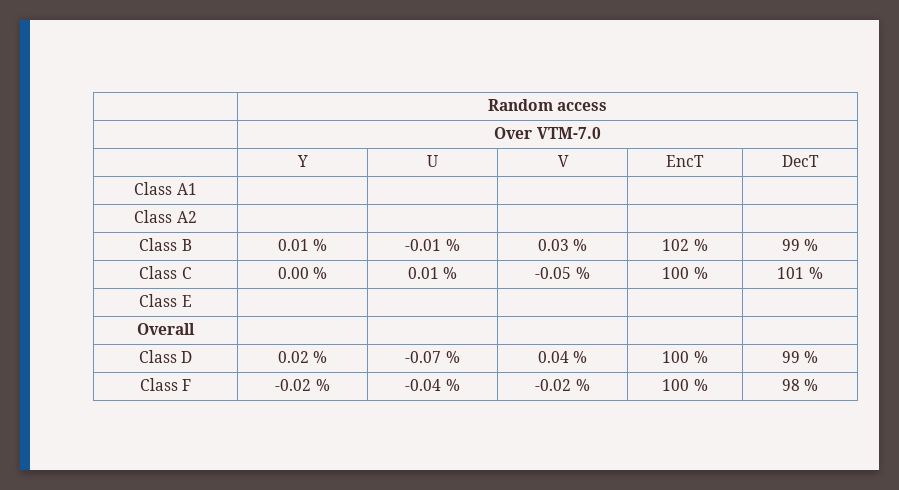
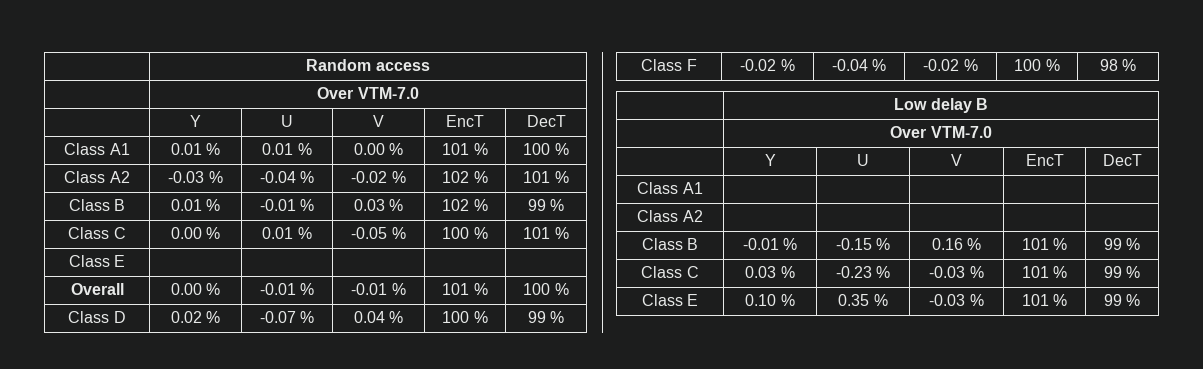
[134,210,197,223] | | | | // Class A2 | | | | | -> [170,143,221,155] [262,143,312,155] [353,143,404,155] [442,143,488,155] [523,143,569,155] [64,171,130,183] [168,171,223,183] [259,171,315,183] [351,171,406,183] [442,171,488,183] [523,171,569,183] 0.01 % | 0.01 % | 0.00 % | 101 % | 100 % // Class A2 | -0.03 % | -0.04 % | -0.02 % | 102 % | 101 %
(195, 329) | | | | -> [170,283,221,295] [259,283,315,295] [351,283,406,295] [442,283,488,295] [523,283,569,295] 0.00 % | -0.01 % | -0.01 % | 101 % | 100 %
(819, 385) none -> [894,98,988,113] [890,126,992,138] [764,154,776,166] [857,154,869,166] [951,154,962,166] [1025,154,1064,166] [1102,154,1142,166] [637,182,703,194] [637,210,703,222] [641,238,699,250] [742,238,798,250] [835,238,891,250] [931,238,982,250] [1021,238,1068,250] [1103,238,1141,250] [641,266,699,278] [745,266,795,278] [835,266,891,278] [929,266,984,278] [1021,266,1068,278] [1103,266,1141,278] [641,294,699,306] [745,294,795,306] [838,294,888,306] [929,294,984,306] [1021,294,1068,306] [1103,294,1141,306] // | Low delay B // | Over VTM-7.0 // | Y | U | V | EncT | DecT // Class A1 | | | | | // Class A2 | | | | | // Class B | -0.01 % | -0.15 % | 0.16 % | 101 % | 99 % // Class C | 0.03 % | -0.23 % | -0.03 % | 101 % | 99 % // Class E | 0.10 % | 0.35 % | -0.03 % | 101 % | 99 %

